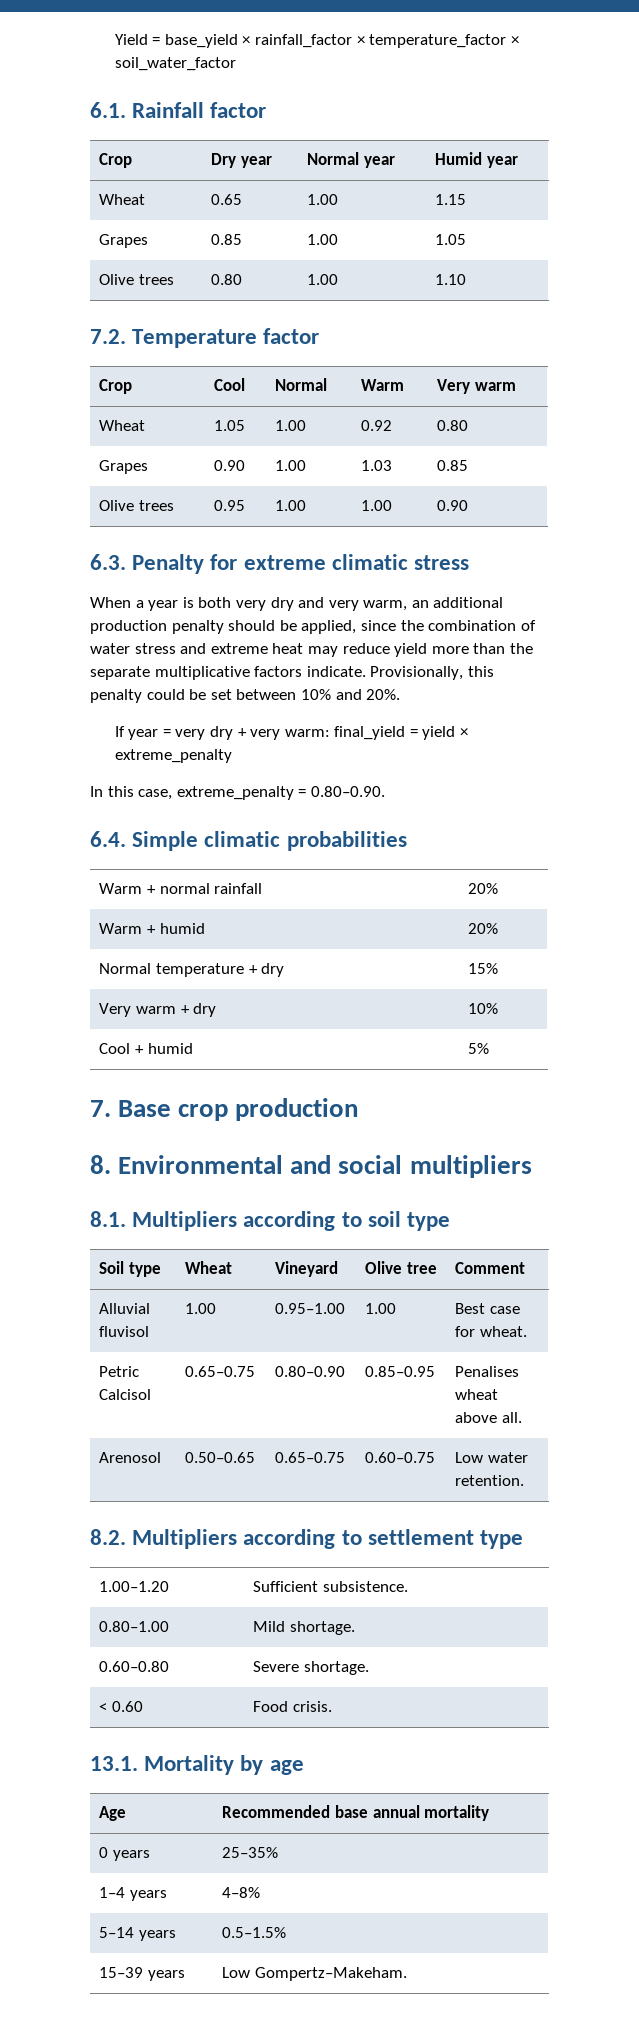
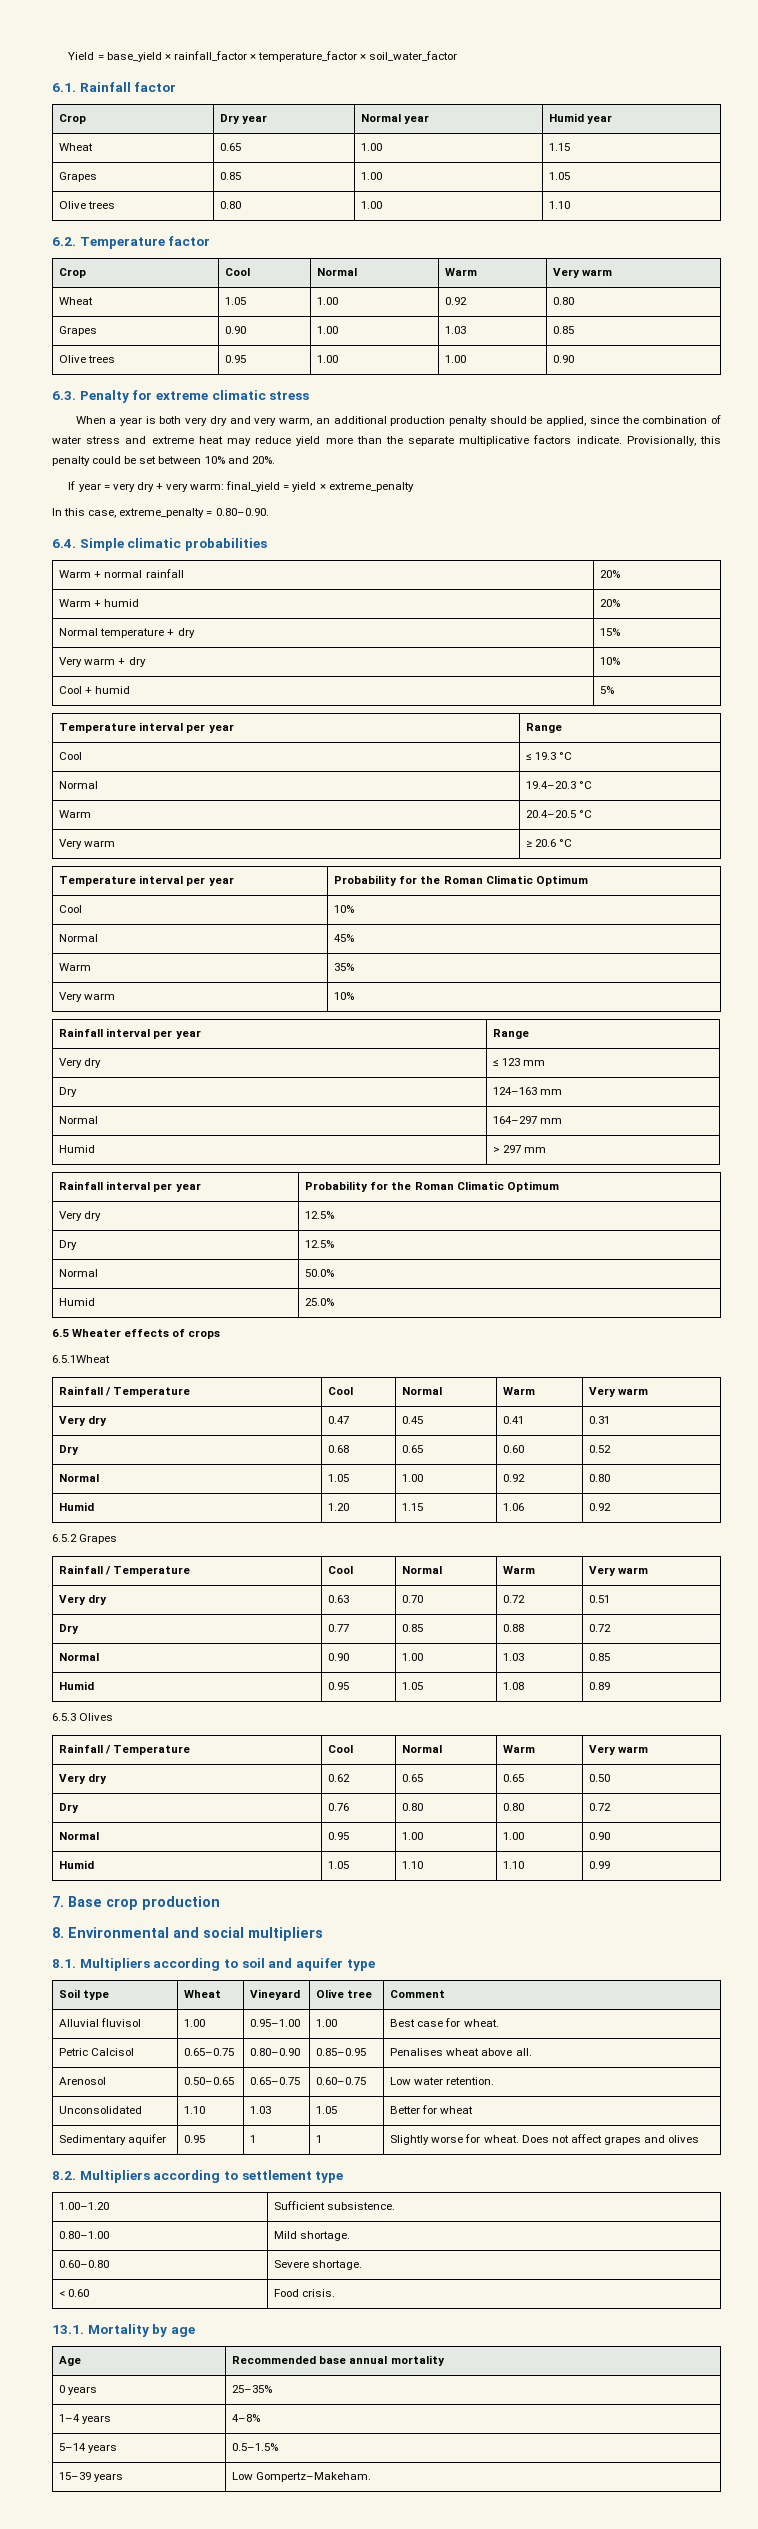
[90,329,126,344] 7.2. -> [52,237,76,246] 6.2.
(490, 1048) none -> [59,722,234,733] [526,723,563,733] [59,752,83,760] [526,752,573,760] [59,781,99,789] [526,781,593,789] [59,810,92,818] [526,810,593,818] [59,839,116,849] [526,839,573,847] [59,875,234,886] [334,875,588,886] [59,905,83,913] [334,905,355,913] [59,934,99,942] [334,934,355,942] [59,963,92,971] [334,963,355,971] [59,992,116,1002] [334,992,355,1000] [59,1028,201,1039] [493,1029,530,1039] [59,1058,102,1068] [493,1058,546,1066] [59,1087,78,1097] [493,1087,563,1095] [59,1116,99,1124] [493,1116,563,1124] [59,1145,96,1153] [493,1145,547,1153] [59,1181,201,1192] [305,1181,559,1192] [59,1211,102,1221] [305,1211,335,1219] [59,1240,78,1250] [305,1240,335,1248] [59,1269,99,1277] [305,1269,335,1277] [59,1298,96,1306] [305,1298,335,1306] [52,1329,221,1339] [52,1355,110,1363] [59,1386,191,1397] [328,1387,354,1395] [402,1387,443,1395] [503,1387,536,1395] [589,1387,649,1397] [59,1416,108,1426] [328,1416,350,1424] [402,1416,424,1424] [503,1416,525,1424] [589,1416,611,1424] [59,1445,80,1455] [328,1445,350,1453] [402,1445,424,1453] [503,1445,525,1453] [589,1445,612,1453] [59,1474,100,1482] [328,1474,350,1482] [402,1474,424,1482] [503,1474,526,1482] [589,1474,611,1482] [59,1502,95,1511] [328,1503,350,1511] [402,1503,424,1511] [503,1503,525,1511] [589,1503,612,1511] [52,1534,118,1544] [59,1565,191,1576] [328,1566,354,1574] [402,1566,443,1574] [503,1566,536,1574] [589,1566,649,1576] [59,1595,108,1605] [328,1595,350,1603] [402,1595,424,1603] [503,1595,526,1603] [589,1595,611,1603] [59,1624,80,1634] [328,1624,350,1632] [402,1624,424,1632] [503,1624,525,1632] [589,1624,612,1632] [59,1653,100,1661] [328,1653,350,1661] [402,1653,424,1661] [503,1653,525,1661] [589,1653,611,1661] [59,1681,95,1690] [328,1682,350,1690] [402,1682,424,1690] [503,1682,525,1690] [589,1682,611,1690] [52,1713,114,1721] [59,1744,191,1755] [328,1745,354,1753] [402,1745,443,1753] [503,1745,536,1753] [589,1745,649,1755] [59,1774,108,1784] [328,1774,351,1782] [402,1774,424,1782] [503,1774,525,1782] [589,1774,611,1782] [59,1803,80,1813] [328,1803,350,1811] [402,1803,424,1811] [503,1803,525,1811] [589,1803,612,1811] [59,1832,100,1840] [328,1832,350,1840] [402,1832,424,1840] [503,1832,525,1840] [589,1832,611,1840] [59,1860,95,1869] [328,1861,350,1869] [402,1861,424,1869] [503,1861,525,1869] [589,1861,611,1869] // Temperature interval per year | Range // Cool | ≤ 19.3 °C // Normal | 19.4–20.3 °C // Warm | 20.4–20.5 °C // Very warm | ≥ 20.6 °C // Temperature interval per year | Probability for the Roman Climatic Optimum // Cool | 10% // Normal | 45% // Warm | 35% // Very warm | 10% // Rainfall interval per year | Range // Very dry | ≤ 123 mm // Dry | 124–163 mm // Normal | 164–297 mm // Humid | > 297 mm // Rainfall interval per year | Probability for the Roman Climatic Optimum // Very dry | 12.5% // Dry | 12.5% // Normal | 50.0% // Humid | 25.0% // 6.5 Wheater effects of crops // 6.5.1Wheat // Rainfall / Temperature | Cool | Normal | Warm | Very warm // Very dry | 0.47 | 0.45 | 0.41 | 0.31 // Dry | 0.68 | 0.65 | 0.60 | 0.52 // Normal | 1.05 | 1.00 | 0.92 | 0.80 // Humid | 1.20 | 1.15 | 1.06 | 0.92 // 6.5.2 Grapes // Rainfall / Temperature | Cool | Normal | Warm | Very warm // Very dry | 0.63 | 0.70 | 0.72 | 0.51 // Dry | 0.77 | 0.85 | 0.88 | 0.72 // Normal | 0.90 | 1.00 | 1.03 | 0.85 // Humid | 0.95 | 1.05 | 1.08 | 0.89 // 6.5.3 Olives // Rainfall / Temperature | Cool | Normal | Warm | Very warm // Very dry | 0.62 | 0.65 | 0.65 | 0.50 // Dry | 0.76 | 0.80 | 0.80 | 0.72 // Normal | 0.95 | 1.00 | 1.00 | 0.90 // Humid | 1.05 | 1.10 | 1.10 | 0.99
(401, 1219) none -> [268,1958,343,1971] and aquifer
(525, 1480) none -> [59,2106,143,2114] [184,2106,206,2114] [250,2106,272,2114] [316,2106,338,2114] [390,2105,474,2114] [59,2134,167,2145] [184,2135,206,2143] [250,2135,257,2143] [316,2135,323,2143] [390,2134,700,2145] // Unconsolidated | 1.10 | 1.03 | 1.05 | Better for wheat // Sedimentary aquifer | 0.95 | 1 | 1 | Slightly worse for wheat. Does not affect grapes and olives

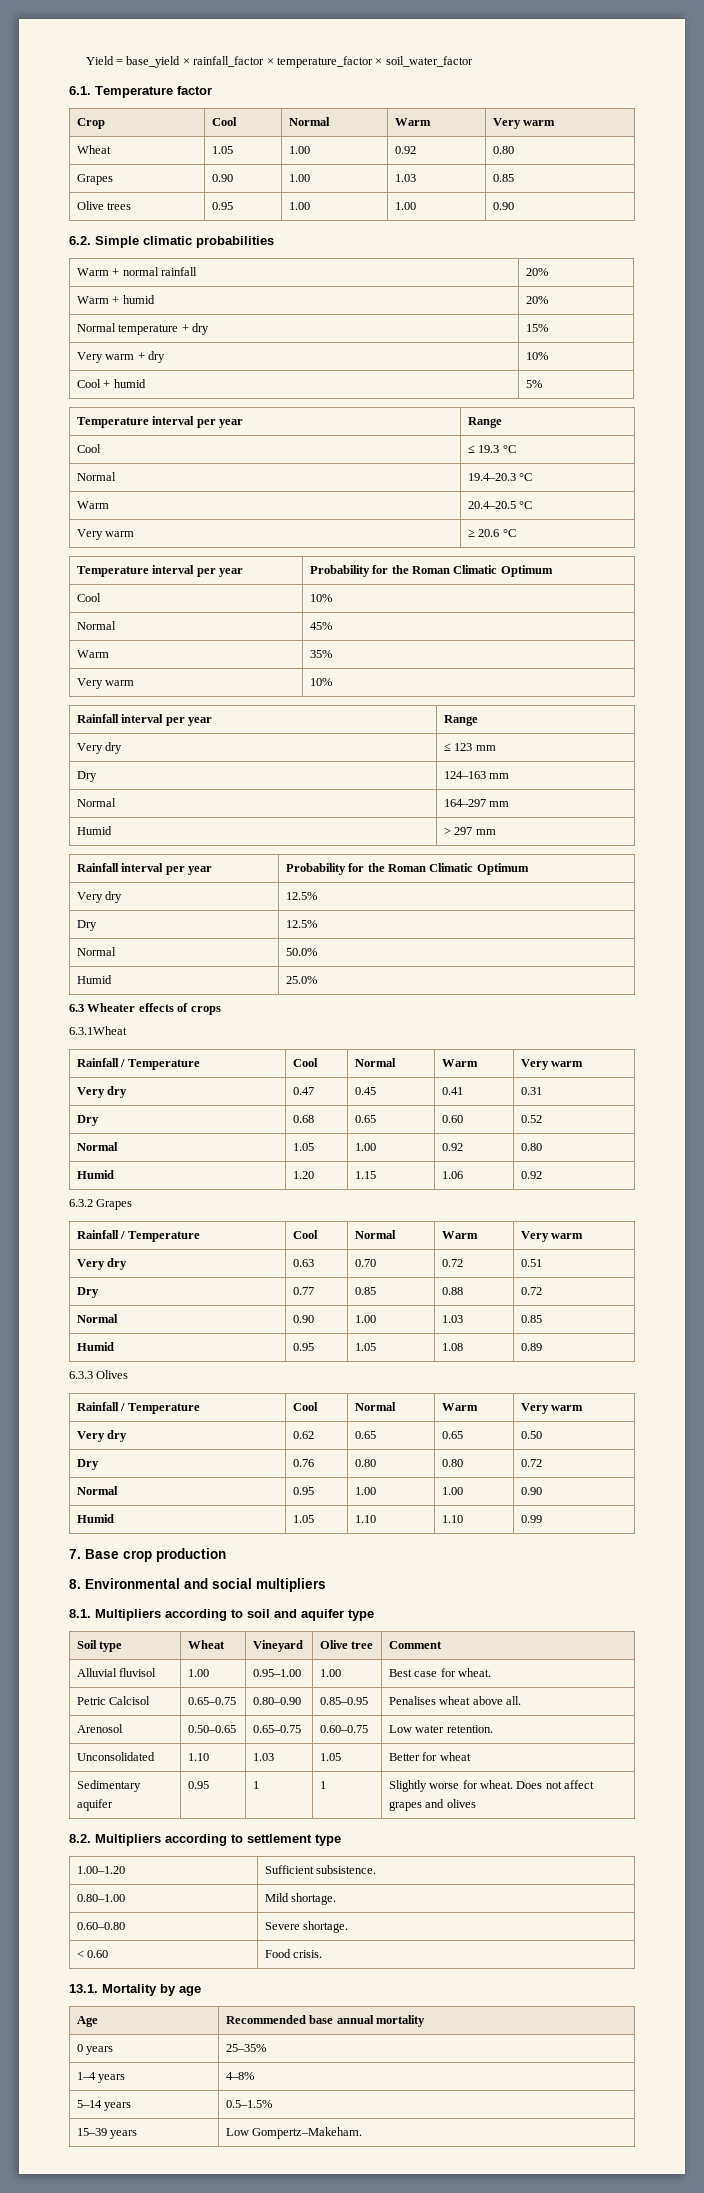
[79,82,177,92] [59,114,87,124] [220,114,268,124] [361,114,430,124] [549,113,613,124] [59,143,94,151] [220,143,242,151] [361,143,383,151] [549,143,571,151] [59,172,98,182] [220,172,242,180] [361,172,383,180] [549,172,571,180] [59,201,116,209] [220,201,242,209] [361,201,383,209] [549,201,571,209] [52,237,76,246] Rainfall factor // Crop | Dry year | Normal year | Humid year // Wheat | 0.65 | 1.00 | 1.15 // Grapes | 0.85 | 1.00 | 1.05 // Olive trees | 0.80 | 1.00 | 1.10 // 6.2. -> (91, 90) none
[52,390,310,403] [75,415,721,426] [52,435,721,446] [52,456,275,466] [68,481,414,492] [52,508,269,518] [52,539,76,548] 6.3. Penalty for extreme climatic stress // When a year is both very dry and very warm, an additional production penalty should be applied, since the combination of water stress and extreme heat may reduce yield more than the separate multiplicative factors indicate. Provisionally, this penalty could be set between 10% and 20%. // If year = very dry + very warm: final_yield = yield × extreme_penalty // In this case, extreme_penalty = 0.80–0.90. // 6.4. -> [69,236,91,245] 6.2.
[52,1329,69,1337] 6.5 -> [69,1004,84,1012] 6.3
[52,1355,110,1363] 6.5.1Wheat -> [69,1026,127,1035] 6.3.1Wheat
[52,1534,77,1542] 6.5.2 -> [69,1199,93,1207] 6.3.2
[52,1713,76,1721] 6.5.3 -> [69,1371,93,1379] 6.3.3

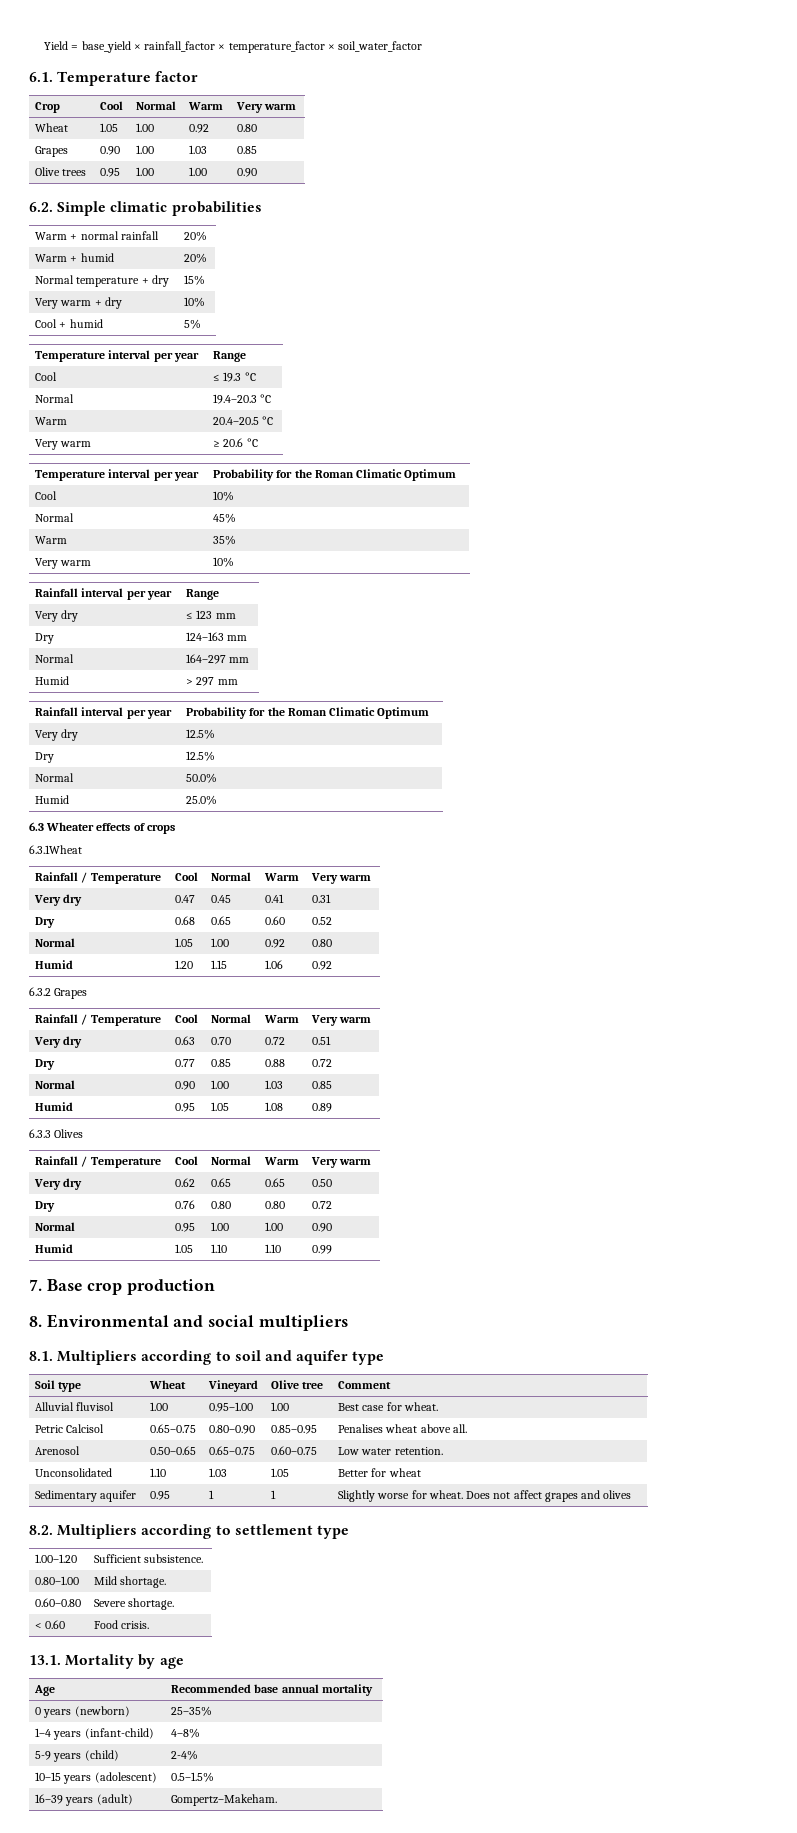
(114, 2050) none -> [74,1706,130,1717] (newborn)
(126, 2078) none -> [84,1728,154,1739] (infant-child)
[76,2100,132,2111] 5–14 years -> [35,1750,119,1762] [171,1750,199,1760] [35,1772,157,1784] 5-9 years (child) | 2-4% // 10–15 years (adolescent)
[76,2128,138,2139] [225,2128,249,2136] 15–39 years | Low -> [35,1794,133,1806] 16–39 years (adult) |

